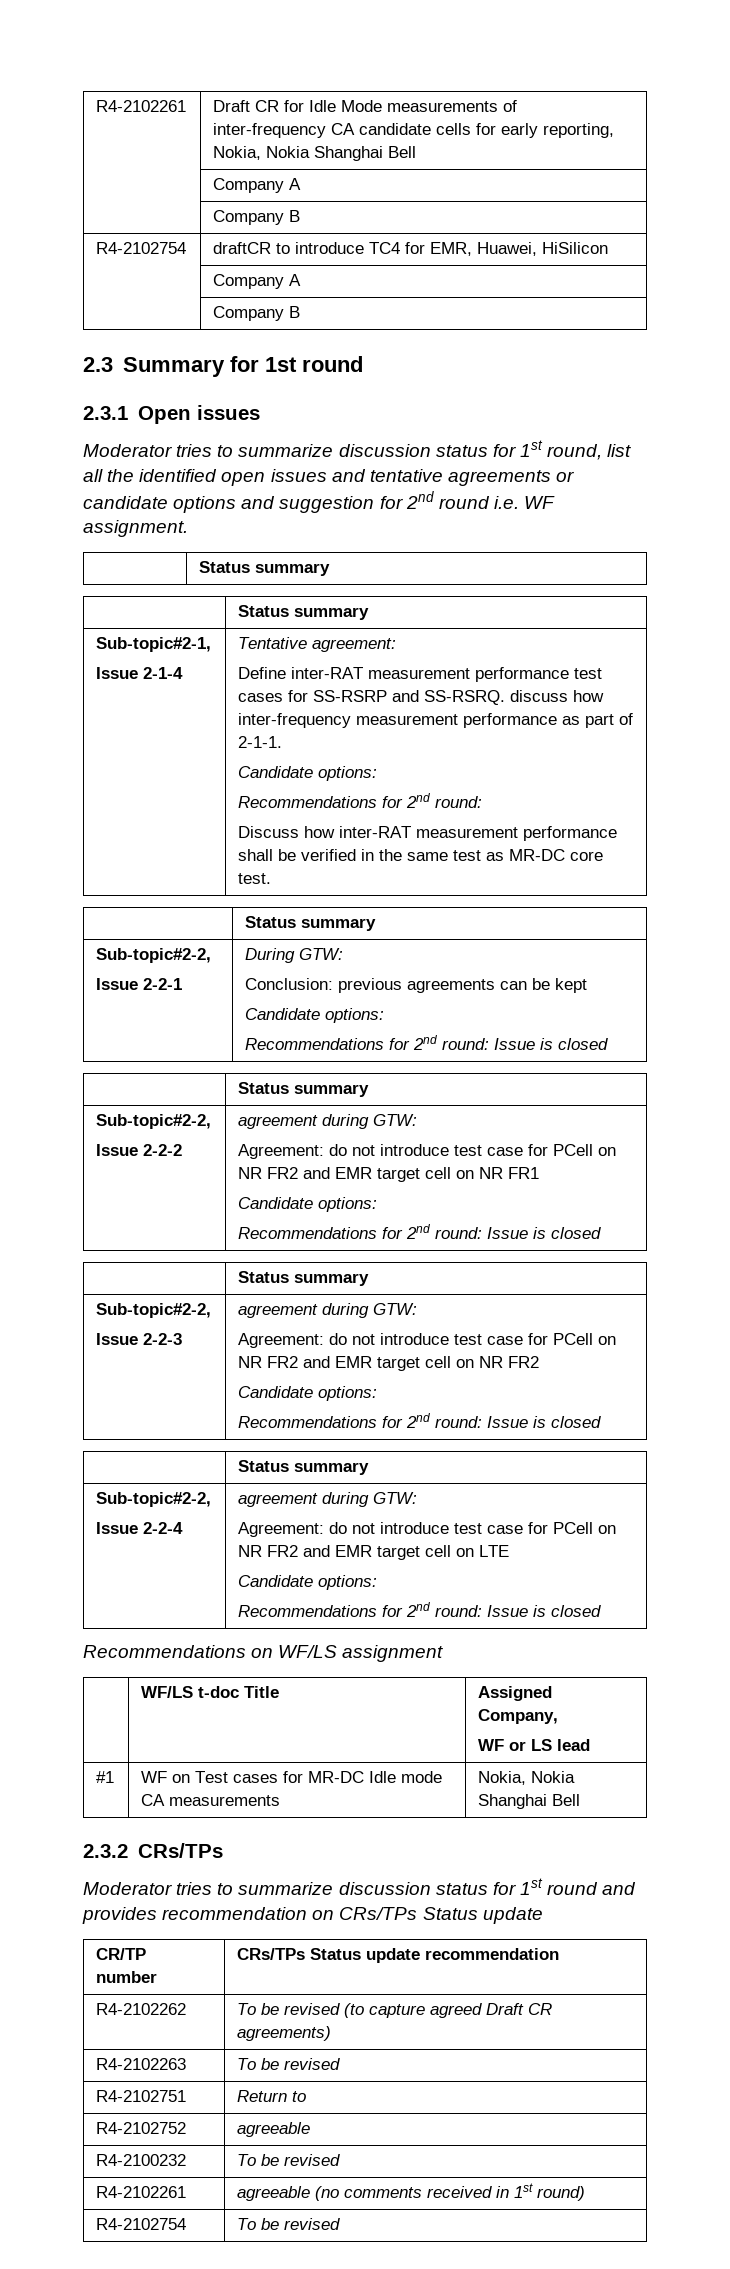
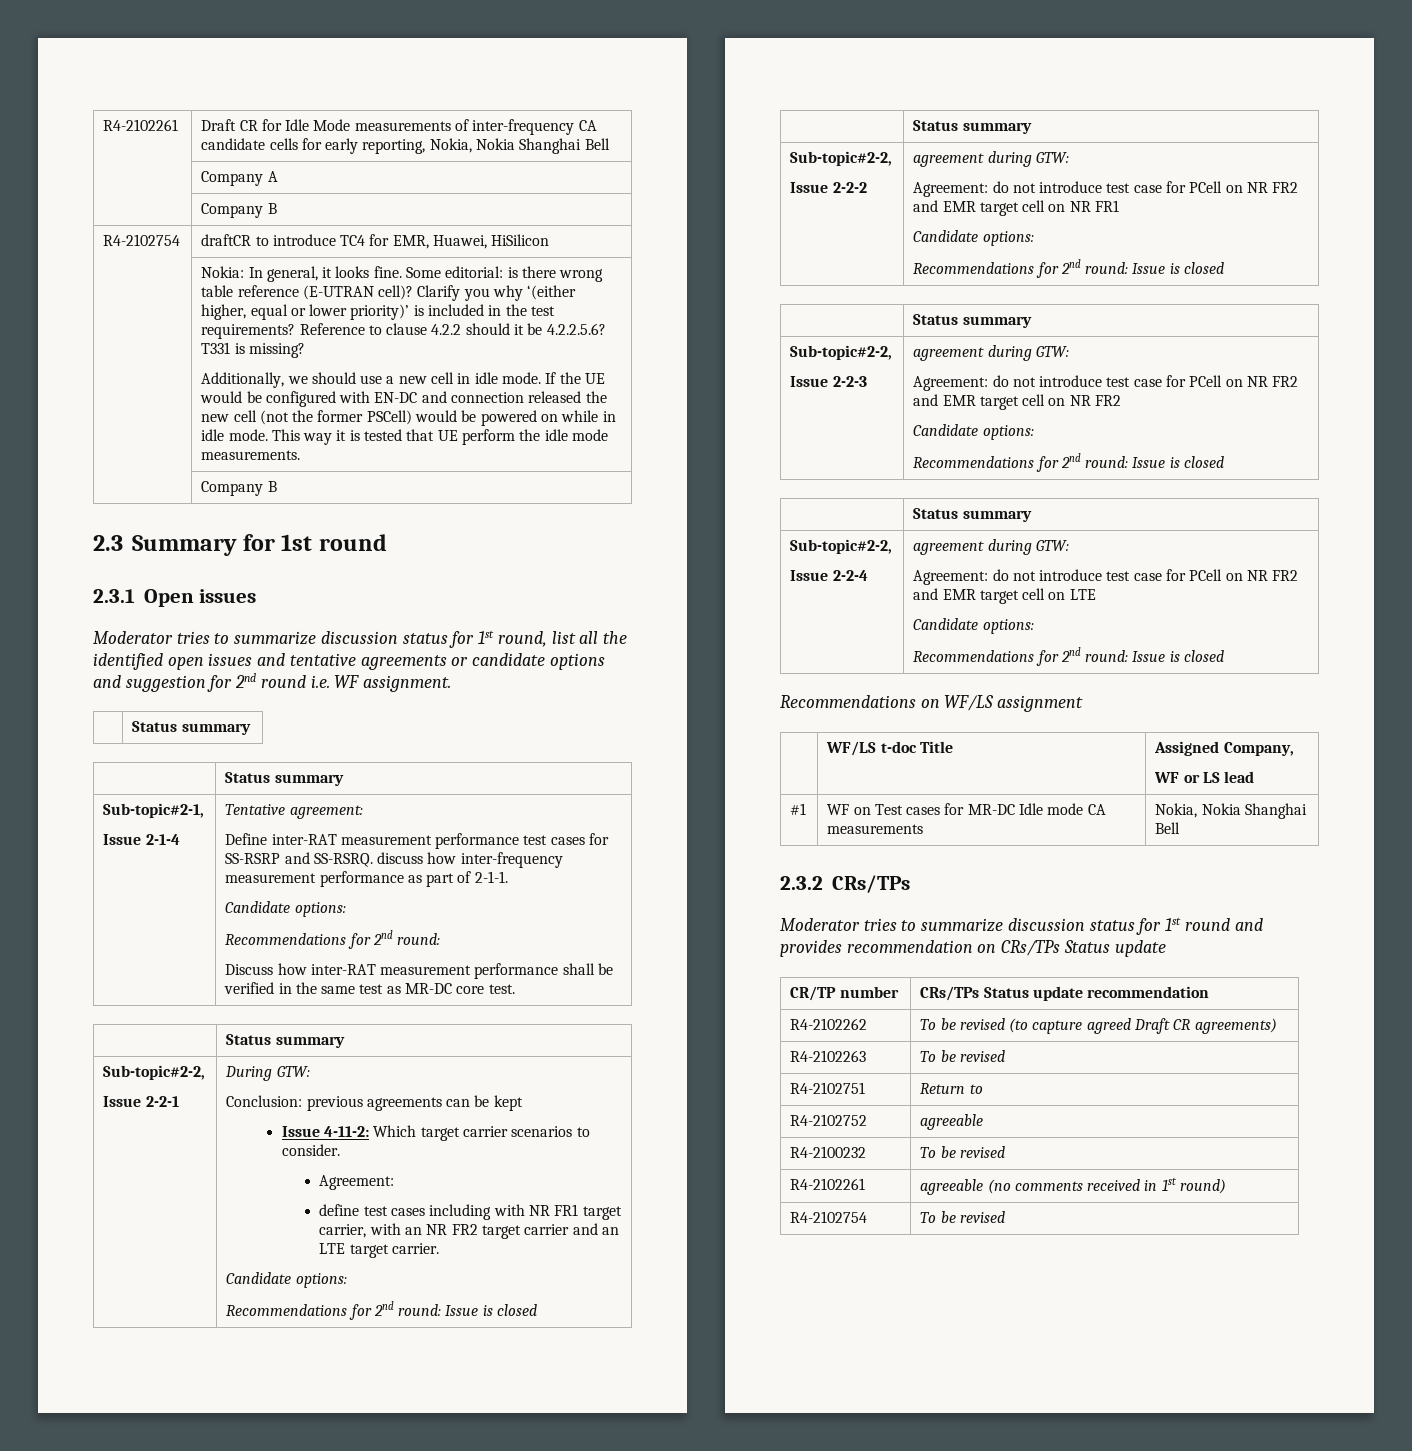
[213,274,302,289] Company A -> [201,266,604,282] [201,285,577,301] [201,304,556,320] [201,323,606,339] [201,342,305,358] [201,372,606,388] [200,391,607,407] [201,410,616,426] [201,429,609,445] [201,450,301,460] Nokia: In general, it looks fine. Some editorial: is there wrong table reference (E-UTRAN cell)? Clarify you why ‘(either higher, equal or lower priority)’ is included in the test requirements? Reference to clause 4.2.2 should it be 4.2.2.5.6? T331 is missing? // Additionally, we should use a new cell in idle mode. If the UE would be configured with EN-DC and connection released the new cell (not the former PSCell) would be powered on while in idle mode. This way it is tested that UE perform the idle mode measurements.
(588, 985) none -> [281,1125,590,1141] [281,1144,340,1156] [319,1175,395,1190] [319,1204,622,1220] [319,1223,619,1239] [319,1243,440,1258] // Issue 4-11-2: Which target carrier scenarios to consider. // Agreement: // define test cases including with NR FR1 target carrier, with an NR FR2 target carrier and an LTE target carrier.

